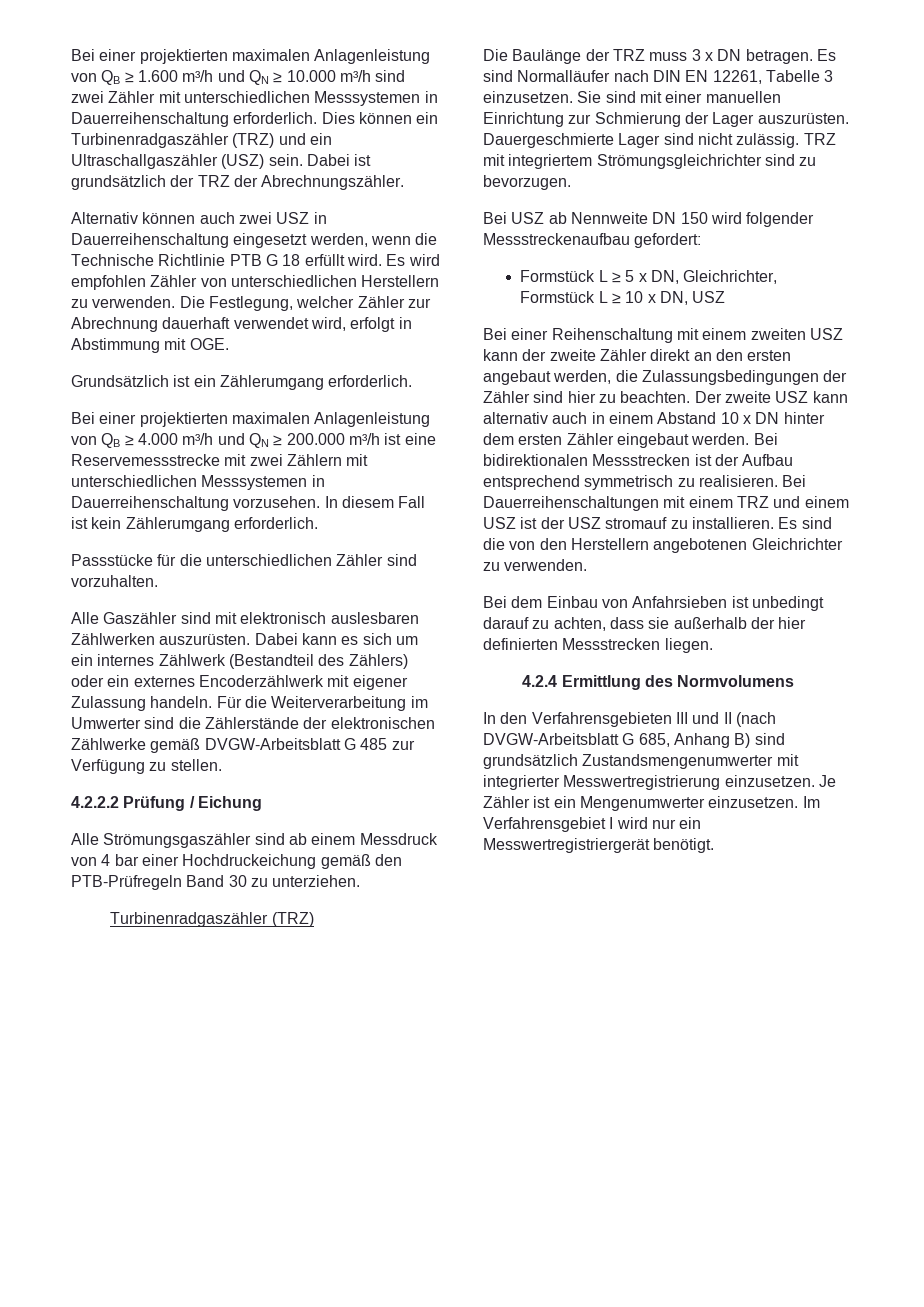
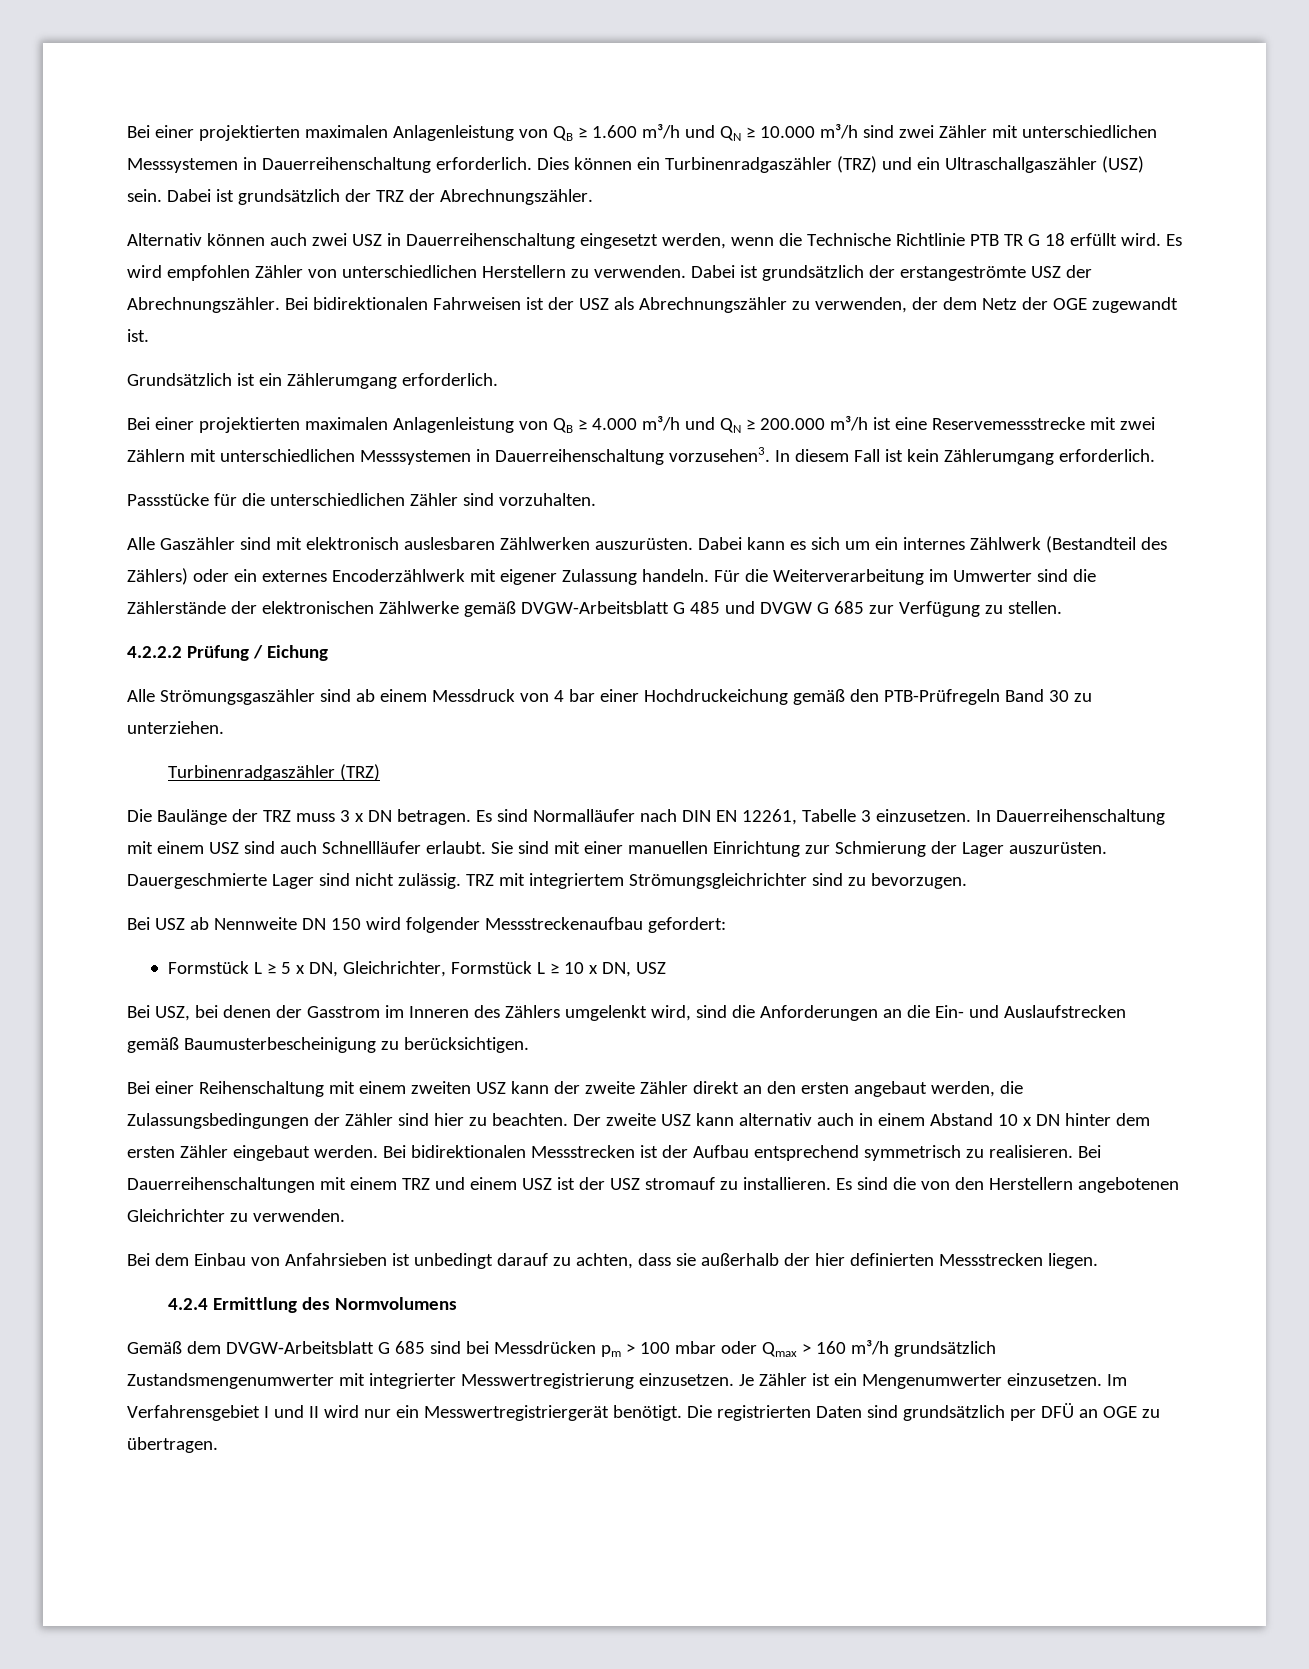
(262, 260) none -> [1003,234,1024,246] TR
[179,296,431,311] [71,317,412,332] [71,338,229,353] Die Festlegung, welcher Zähler zur Abrechnung dauerhaft verwendet wird, erfolgt in Abstimmung mit OGE. -> [690,265,1092,281] [127,297,1178,313] [127,329,149,342] Dabei ist grundsätzlich der erstangeströmte USZ der Abrechnungszähler. Bei bidirektionalen Fahrweisen ist der USZ als Abrechnungszähler zu verwenden, der dem Netz der OGE zugewandt ist.
[233,496,321,508] vorzusehen. -> [668,447,770,462] vorzusehen3.
(388, 744) none -> [724,601,864,614] und DVGW G 685
(573, 97) none -> [975,809,1165,825] [127,841,486,854] In Dauerreihenschaltung mit einem USZ sind auch Schnellläufer erlaubt.
(726, 297) none -> [127,1005,1126,1021] [127,1037,529,1053] // Bei USZ, bei denen der Gasstrom im Inneren des Zählers umgelenkt wird, sind die Anforderungen an die Ein- und Auslaufstrecken gemäß Baumusterbescheinigung zu berücksichtigen.
[483,712,776,727] [483,733,785,748] In den Verfahrensgebieten III und II (nach DVGW‑Arbeitsblatt G 685, Anhang B) sind -> [127,1339,889,1357] Gemäß dem DVGW‑Arbeitsblatt G 685 sind bei Messdrücken pm > 100 mbar oder Qmax > 160 m³/h
(614, 823) none -> [273,1405,319,1418] und II
(715, 845) none -> [686,1403,1160,1421] [127,1437,218,1453] Die registrierten Daten sind grundsätzlich per DFÜ an OGE zu übertragen.

